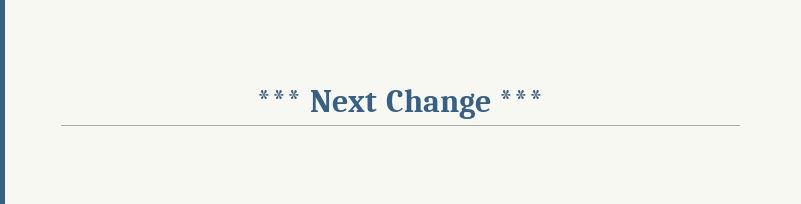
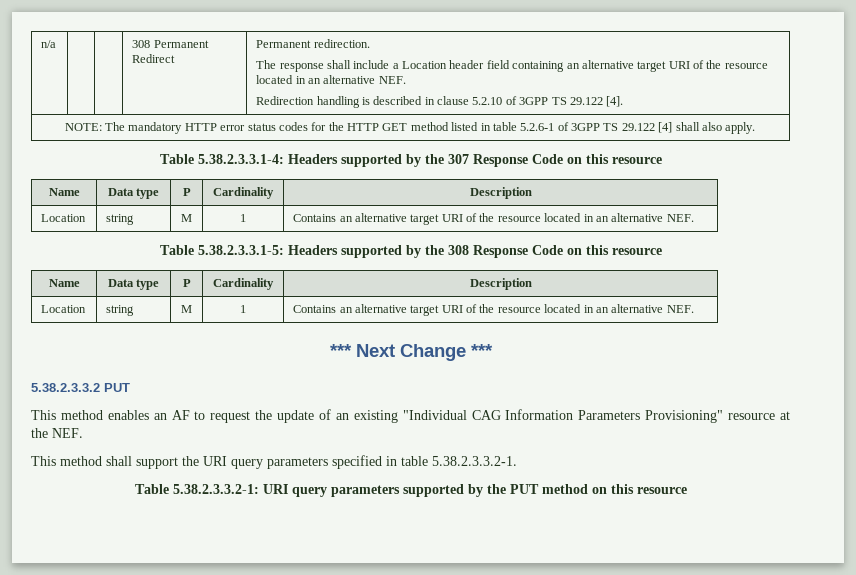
[256,89,545,119] *** Next Change *** -> [41,40,57,48] [132,40,209,48] [132,54,176,63] [256,39,370,48] [256,60,768,72] [256,75,406,84] [256,96,624,108] [64,122,756,134] [159,154,662,167] [48,188,80,196] [107,188,160,199] [182,188,191,196] [213,187,274,199] [469,187,532,199] [41,214,87,222] [106,214,135,225] [181,214,192,222] [240,214,246,222] [293,213,694,225] [159,245,662,258] [48,279,80,287] [107,279,160,290] [182,279,191,287] [213,278,274,290] [469,278,532,290] [41,305,87,313] [106,305,135,316] [181,305,192,313] [240,305,246,313] [293,304,694,316] [329,344,493,361] [31,383,130,392] [31,409,791,423] [31,428,83,438] [31,455,517,469] [134,484,687,497] n/a | | | 308 Permanent Redirect | Permanent redirection. // The response shall include a Location header field containing an alternative target URI of the resource located in an alternative NEF. // Redirection handling is described in clause 5.2.10 of 3GPP TS 29.122 [4]. // NOTE: The mandatory HTTP error status codes for the HTTP GET method listed in table 5.2.6-1 of 3GPP TS 29.122 [4] shall also apply. // Table 5.38.2.3.3.1-4: Headers supported by the 307 Response Code on this resource // Name | Data type | P | Cardinality | Description // Location | string | M | 1 | Contains an alternative target URI of the resource located in an alternative NEF. // Table 5.38.2.3.3.1-5: Headers supported by the 308 Response Code on this resource // Name | Data type | P | Cardinality | Description // Location | string | M | 1 | Contains an alternative target URI of the resource located in an alternative NEF. // *** Next Change *** // 5.38.2.3.3.2 PUT // This method enables an AF to request the update of an existing "Individual CAG Information Parameters Provisioning" resource at the NEF. // This method shall support the URI query parameters specified in table 5.38.2.3.3.2-1. // Table 5.38.2.3.3.2-1: URI query parameters supported by the PUT method on this resource

